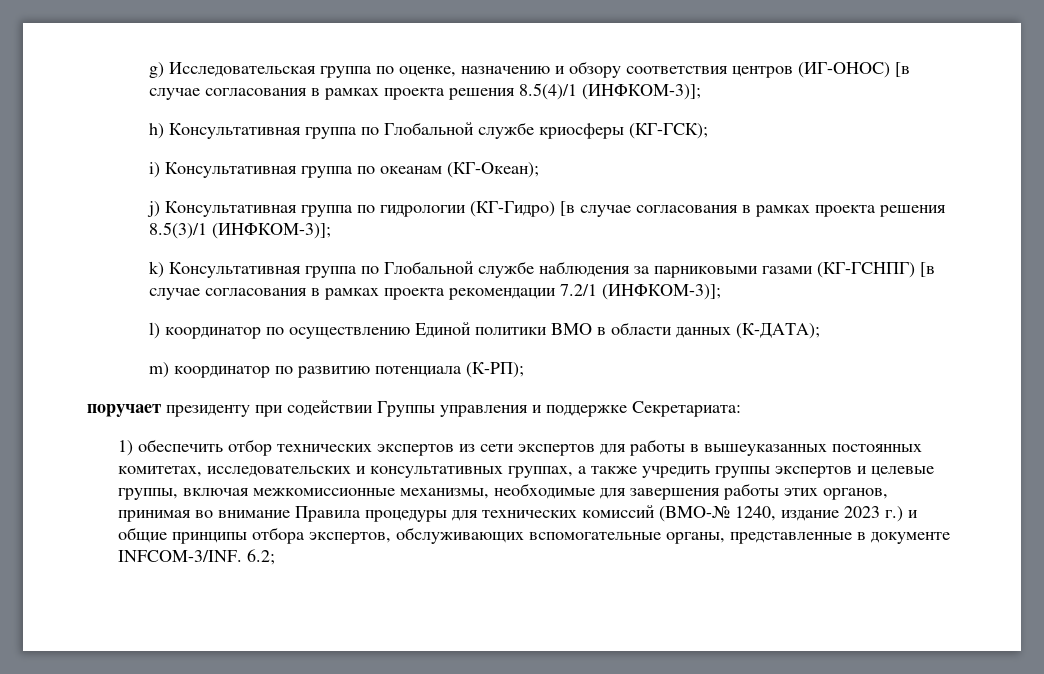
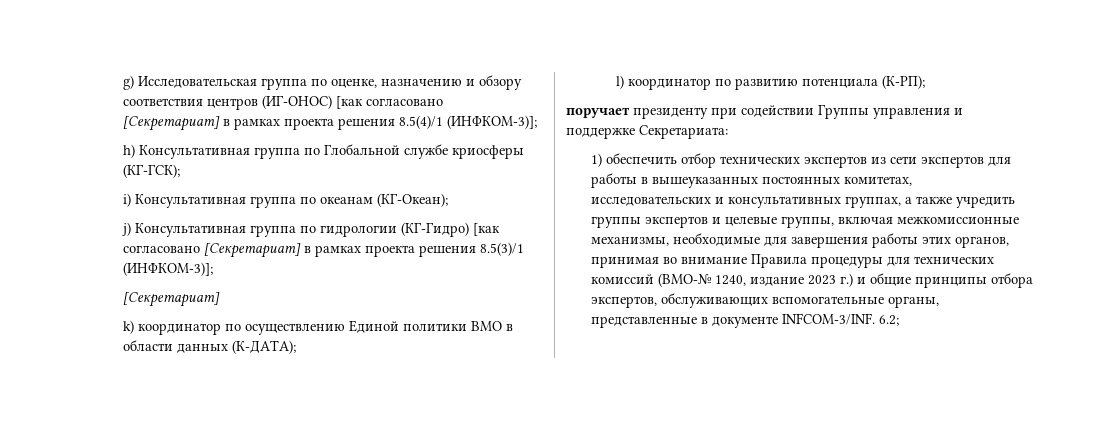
[895,62,911,77] [149,88,308,100] [в случае согласования -> [336,96,444,109] [123,116,221,131] [как согласовано [Секретариат]
[560,201,739,217] [в случае согласования -> [473,223,501,236] [123,243,302,258] [как согласовано [Секретариат]
(332, 231) none -> [123,292,221,307] // [Секретариат]
[169,261,936,278] [149,284,722,300] [149,322,161,339] Консультативная группа по Глобальной службе наблюдения за парниковыми газами (КГ-ГСНПГ) [в случае согласования в рамках проекта рекомендации 7.2/1 (ИНФКОМ-3)]; // l) -> (135, 327) none
[149,362,170,378] m) -> [616,75,625,89] l)

